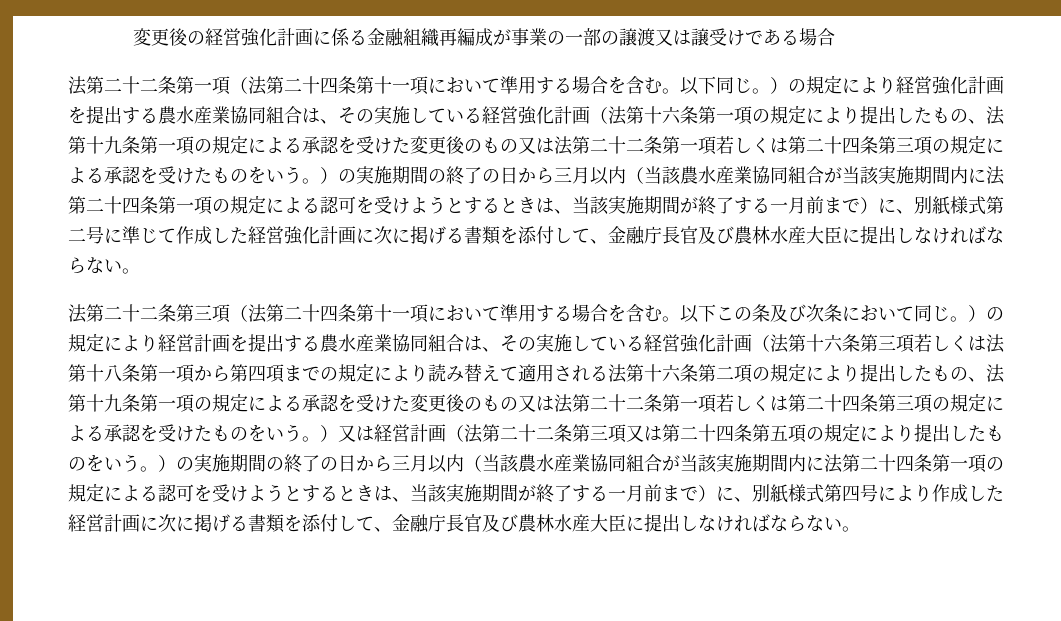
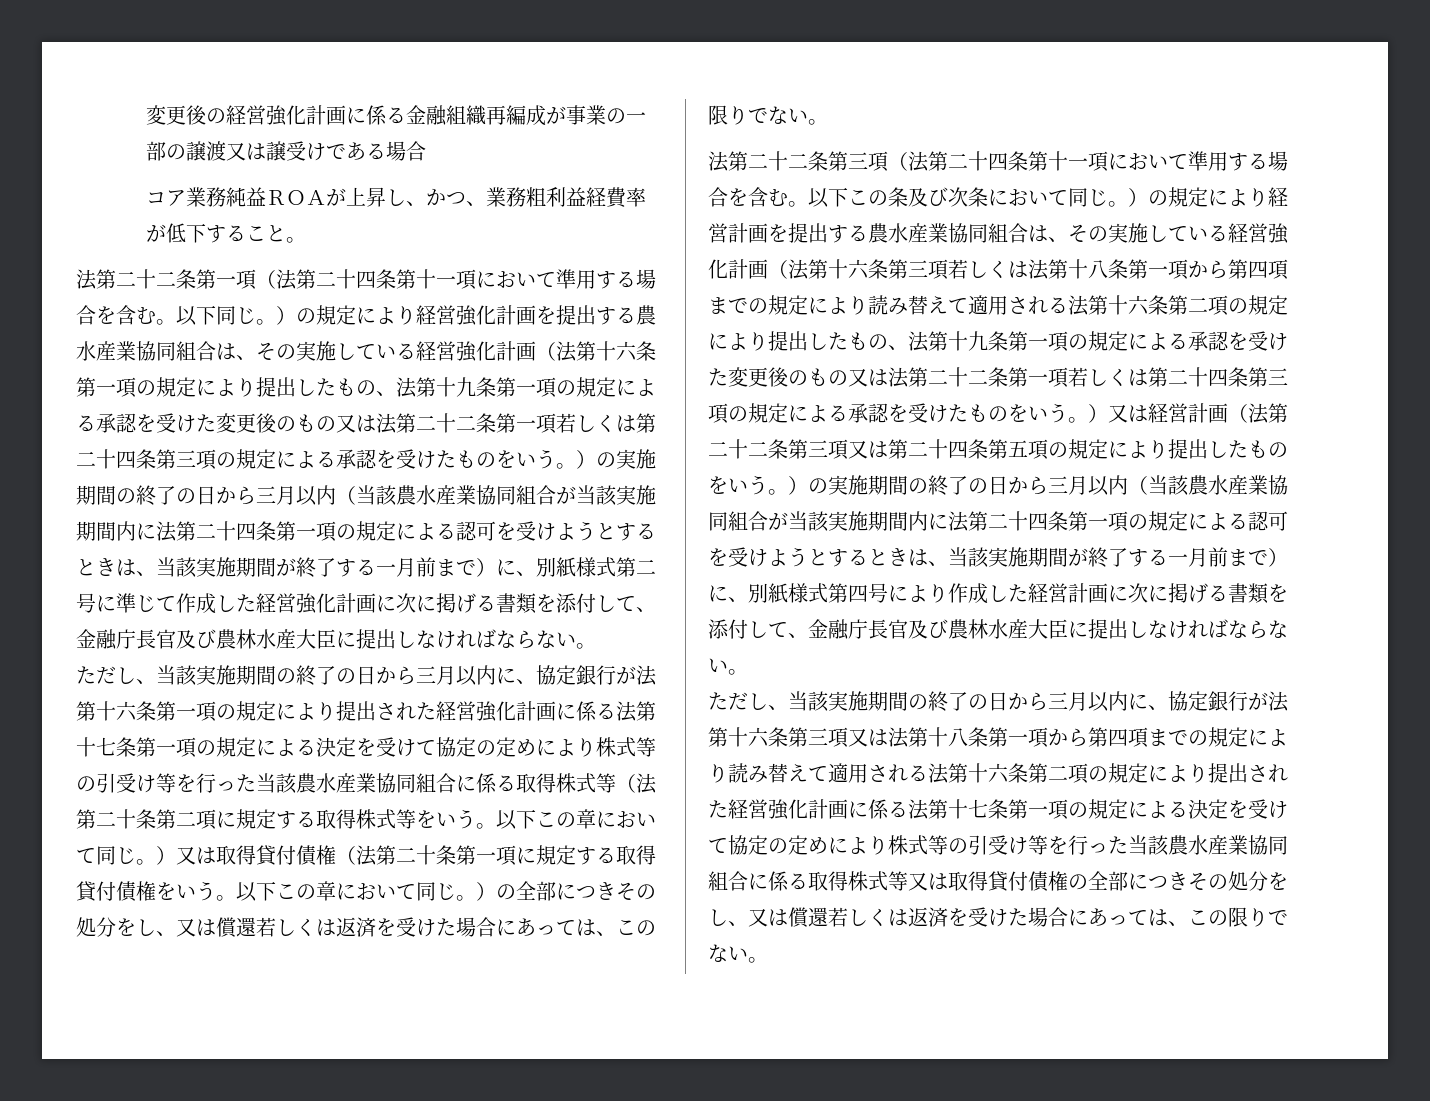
(835, 37) none -> [146,187,647,208] [146,223,307,243] // コア業務純益ＲＯＡが上昇し、かつ、業務粗利益経費率が低下すること。
(140, 271) none -> [76,665,657,686] [76,701,656,722] [76,737,656,758] [76,773,657,794] [76,809,656,830] [76,845,656,866] [76,881,656,902] [76,917,656,938] [708,105,828,125] // ただし、当該実施期間の終了の日から三月以内に、協定銀行が法第十六条第一項の規定により提出された経営強化計画に係る法第十七条第一項の規定による決定を受けて協定の定めにより株式等の引受け等を行った当該農水産業協同組合に係る取得株式等（法第二十条第二項に規定する取得株式等をいう。以下この章において同じ。）又は取得貸付債権（法第二十条第一項に規定する取得貸付債権をいう。以下この章において同じ。）の全部につきその処分をし、又は償還若しくは返済を受けた場合にあっては、この限りでない。
(860, 529) none -> [708,691,1289,712] [708,727,1288,748] [708,763,1288,784] [708,799,1288,820] [708,835,1288,856] [708,871,1288,892] [708,907,1288,928] [708,944,768,963] // ただし、当該実施期間の終了の日から三月以内に、協定銀行が法第十六条第三項又は法第十八条第一項から第四項までの規定により読み替えて適用される法第十六条第二項の規定により提出された経営強化計画に係る法第十七条第一項の規定による決定を受けて協定の定めにより株式等の引受け等を行った当該農水産業協同組合に係る取得株式等又は取得貸付債権の全部につきその処分をし、又は償還若しくは返済を受けた場合にあっては、この限りでない。

